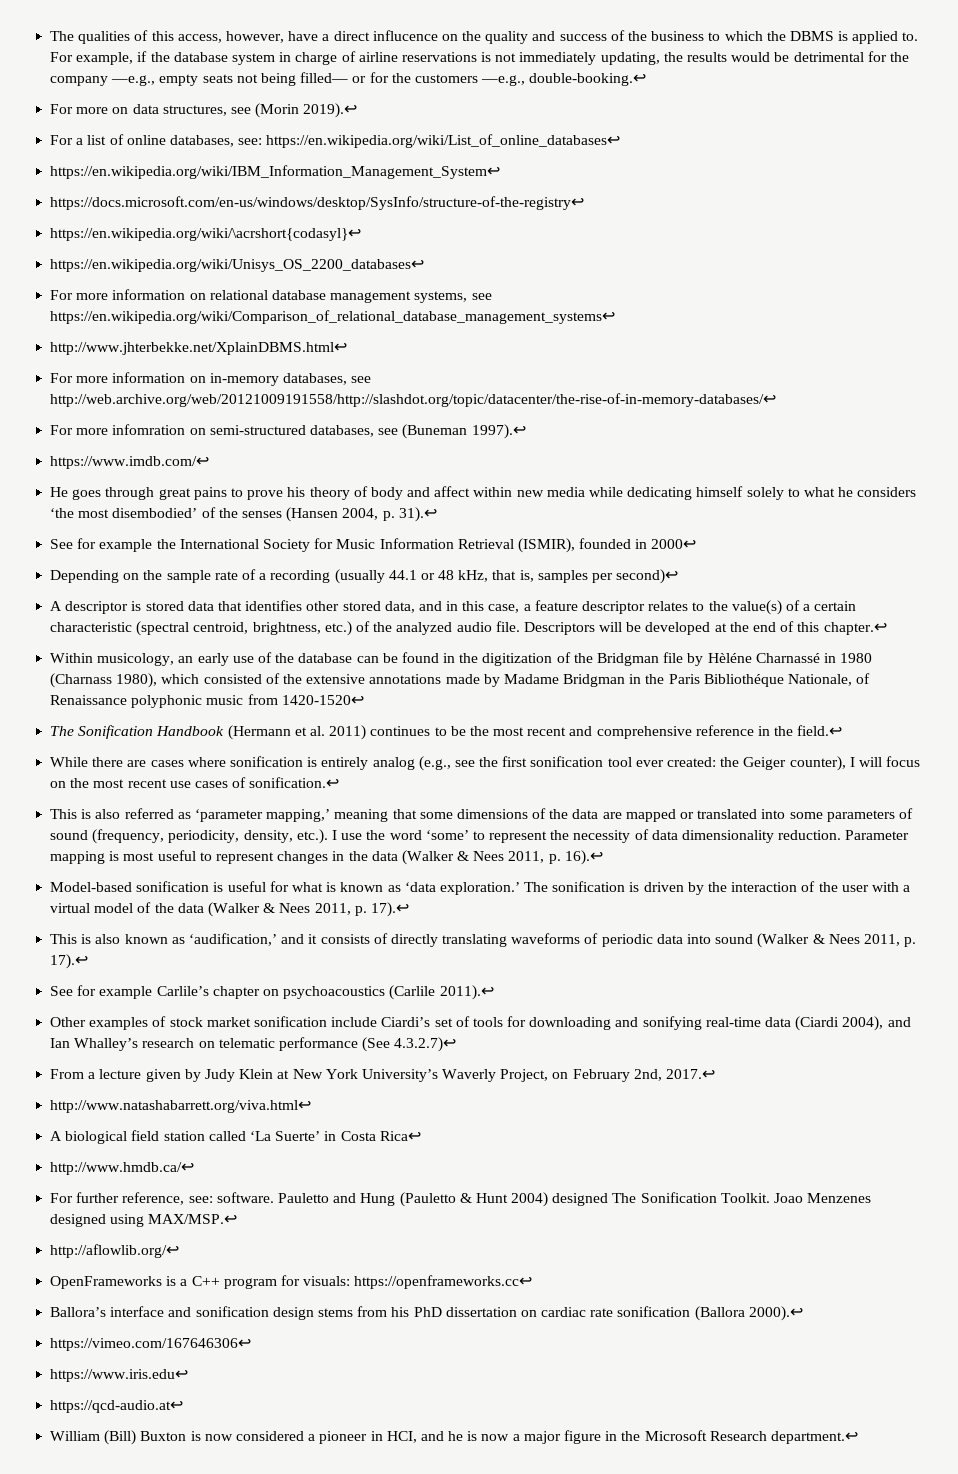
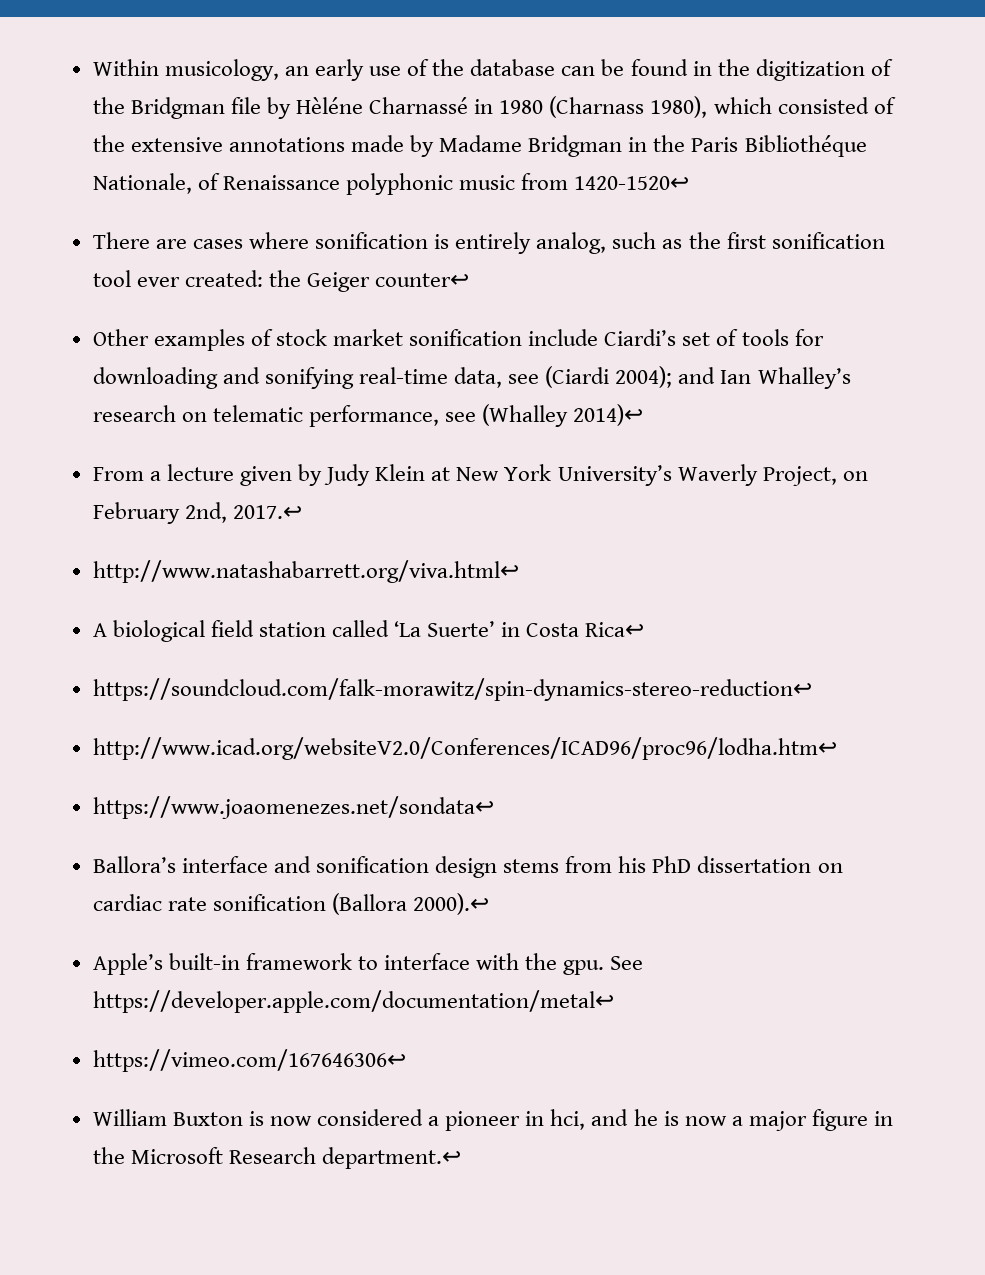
[50,30,919,44] [50,51,909,65] [50,72,647,86] [50,103,358,118] [50,134,621,148] [50,165,501,179] [50,196,585,210] [50,228,362,241] [50,259,425,272] [50,289,492,303] [50,310,616,324] [50,342,348,355] [50,372,372,386] [50,393,777,407] [50,424,526,439] [50,456,210,469] [50,486,917,500] [50,507,437,522] [50,538,697,553] [50,569,679,584] [50,600,857,615] [50,621,887,636] The qualities of this access, however, have a direct influcence on the quality and success of the business to which the DBMS is applied to. For example, if the database system in charge of airline reservations is not immediately updating, the results would be detrimental for the company —e.g., empty seats not being filled— or for the customers —e.g., double-booking.↩ // For more on data structures, see (Morin 2019).↩ // For a list of online databases, see: https://en.wikipedia.org/wiki/List_of_online_databases↩ // https://en.wikipedia.org/wiki/IBM_Information_Management_System↩ // https://docs.microsoft.com/en-us/windows/desktop/SysInfo/structure-of-the-registry↩ // https://en.wikipedia.org/wiki/\acrshort{codasyl}↩ // https://en.wikipedia.org/wiki/Unisys_OS_2200_databases↩ // For more information on relational database management systems, see https://en.wikipedia.org/wiki/Comparison_of_relational_database_management_systems↩ // http://www.jhterbekke.net/XplainDBMS.html↩ // For more information on in-memory databases, see http://web.archive.org/web/20121009191558/http://slashdot.org/topic/datacenter/the-rise-of-in-memory-databases/↩ // For more infomration on semi-structured databases, see (Buneman 1997).↩ // https://www.imdb.com/↩ // He goes through great pains to prove his theory of body and affect within new media while dedicating himself solely to what he considers ‘the most disembodied’ of the senses (Hansen 2004, p. 31).↩ // See for example the International Society for Music Information Retrieval (ISMIR), founded in 2000↩ // Depending on the sample rate of a recording (usually 44.1 or 48 kHz, that is, samples per second)↩ // A descriptor is stored data that identifies other stored data, and in this case, a feature descriptor relates to the value(s) of a certain characteristic (spectral centroid, brightness, etc.) of the analyzed audio file. Descriptors will be developed at the end of this chapter.↩ // -> (92, 67) none
[50,725,843,740] [50,757,124,767] The Sonification Handbook (Hermann et al. 2011) continues to be the most recent and comprehensive reference in the field.↩ // While there -> [92,232,150,249] There
[372,756,475,771] analog (e.g., see -> [536,232,683,254] analog, such as
[789,756,921,771] [50,777,340,788] [50,808,913,822] [50,829,910,844] [50,850,603,865] [50,881,911,895] [50,902,409,917] [50,933,917,948] [50,954,89,969] [50,985,494,1000] counter), I will focus on the most recent use cases of sonification.↩ // This is also referred as ‘parameter mapping,’ meaning that some dimensions of the data are mapped or translated into some parameters of sound (frequency, periodicity, density, etc.). I use the word ‘some’ to represent the necessity of data dimensionality reduction. Parameter mapping is most useful to represent changes in the data (Walker & Nees 2011, p. 16).↩ // Model-based sonification is useful for what is known as ‘data exploration.’ The sonification is driven by the interaction of the user with a virtual model of the data (Walker & Nees 2011, p. 17).↩ // This is also known as ‘audification,’ and it consists of directly translating waveforms of periodic data into sound (Walker & Nees 2011, p. 17).↩ // See for example Carlile’s chapter on psychoacoustics (Carlile 2011).↩ -> [375,273,470,287] counter↩
[765,1016,884,1031] data (Ciardi 2004), -> [454,366,673,388] data, see (Ciardi 2004);
[278,1037,457,1052] performance (See 4.3.2.7)↩ -> [308,404,644,427] performance, see (Whalley 2014)↩
[50,1162,195,1175] [50,1192,872,1207] [50,1214,238,1227] [50,1244,180,1258] [50,1275,533,1289] http://www.hmdb.ca/↩ // For further reference, see: software. Pauletto and Hung (Pauletto & Hunt 2004) designed The Sonification Toolkit. Joao Menzenes designed using MAX/MSP.↩ // http://aflowlib.org/↩ // OpenFrameworks is a C++ program for visuals: https://openframeworks.cc↩ -> [92,678,812,701] [92,737,837,760] [92,796,494,819] https://soundcloud.com/falk-morawitz/spin-dynamics-stereo-reduction↩ // http://www.icad.org/websiteV2.0/Conferences/ICAD96/proc96/lodha.htm↩ // https://www.joaomenezes.net/sondata↩
(803, 1313) none -> [92,953,644,975] [92,990,614,1013] // Apple’s built-in framework to interface with the gpu. See https://developer.apple.com/documentation/metal↩
[50,1369,189,1382] [50,1400,184,1413] // https://www.iris.edu↩ // https://qcd-audio.at↩ -> (406, 1060) none
[104,1430,137,1445] (Bill) -> (167, 1117) none
[386,1431,417,1443] HCI, -> [550,1109,586,1130] hci,

